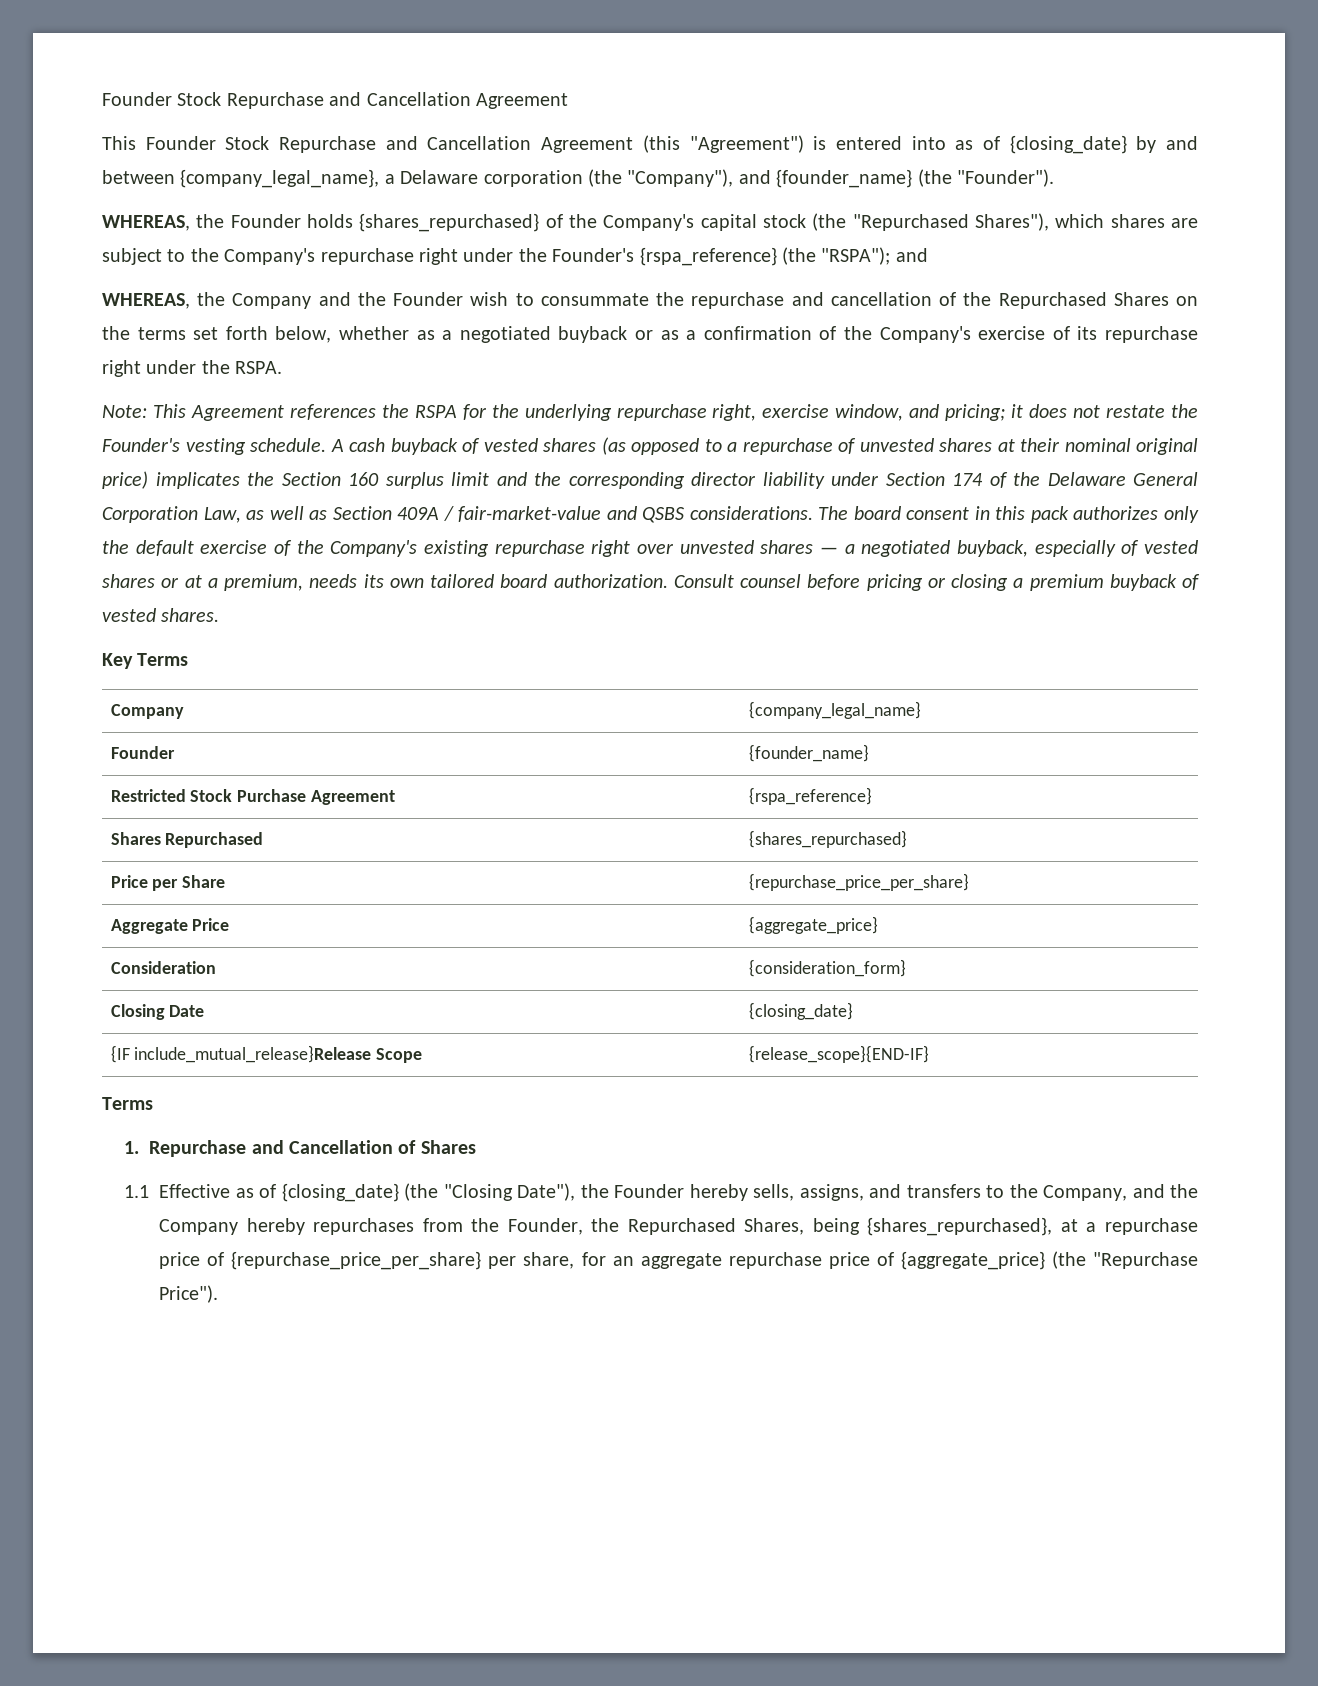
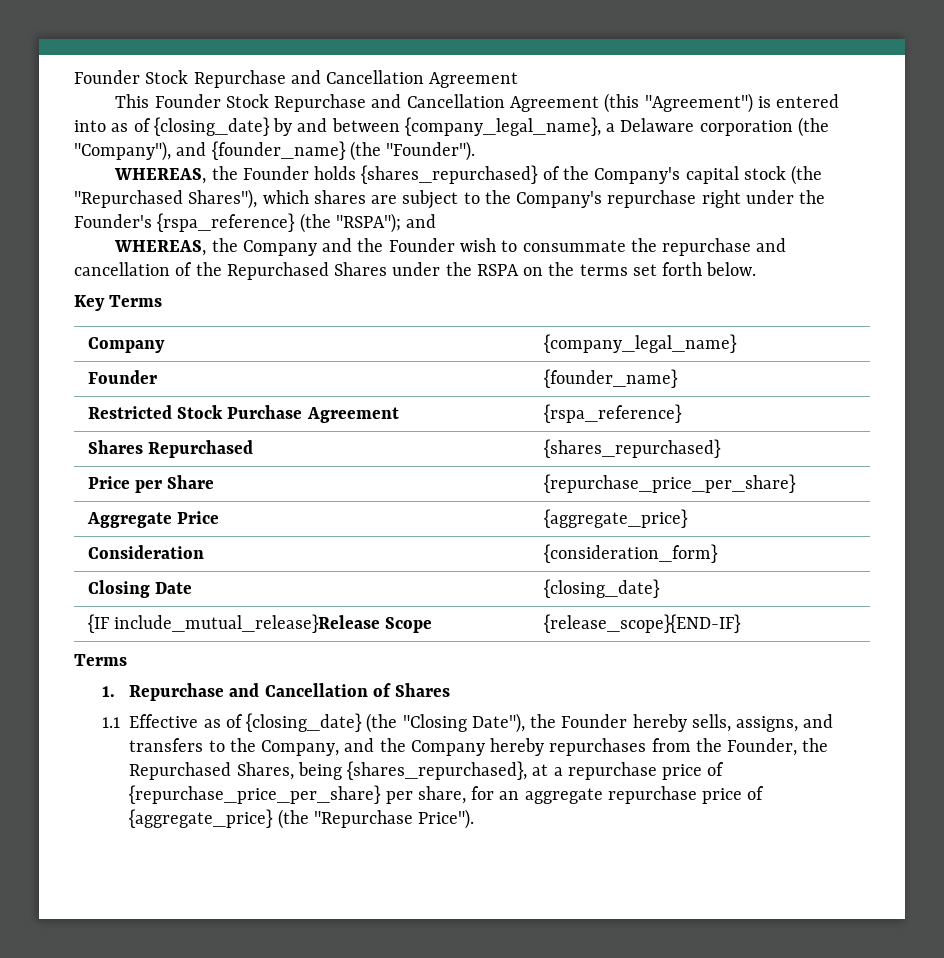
(1169, 299) none -> [392,262,519,276] under the RSPA
[275,326,1199,343] [102,360,283,377] [102,404,1198,421] [102,437,1198,455] [102,471,1198,489] [102,506,1199,523] [102,540,1198,557] [102,574,1200,591] [102,608,220,622] below, whether as a negotiated buyback or as a confirmation of the Company's exercise of its repurchase right under the RSPA. // Note: This Agreement references the RSPA for the underlying repurchase right, exercise window, and pricing; it does not restate the Founder's vesting schedule. A cash buyback of vested shares (as opposed to a repurchase of unvested shares at their nominal original price) implicates the Section 160 surplus limit and the corresponding director liability under Section 174 of the Delaware General Corporation Law, as well as Section 409A / fair-market-value and QSBS considerations. The board consent in this pack authorizes only the default exercise of the Company's existing repurchase right over unvested shares — a negotiated buyback, especially of vested shares or at a premium, needs its own tailored board authorization. Consult counsel before pricing or closing a premium buyback of vested shares. -> [706,262,757,276] below.

